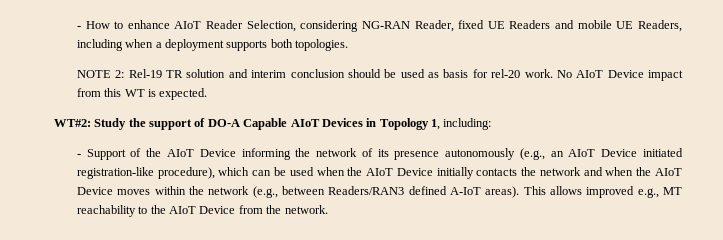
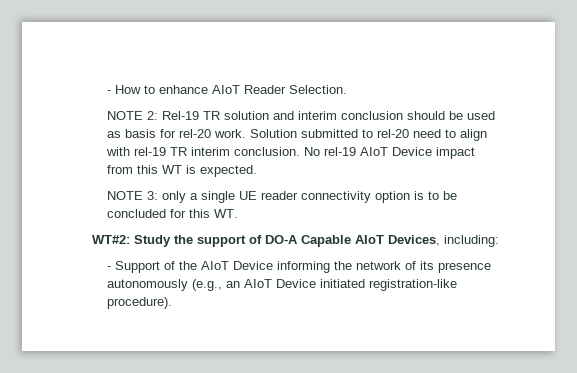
[246,20,683,32] [76,39,349,51] Selection, considering NG-RAN Reader, fixed UE Readers and mobile UE Readers, including when a deployment supports both topologies. -> [289,85,348,94] Selection.
[556,70,572,78] No -> [250,129,488,141] [106,147,357,156] Solution submitted to rel-20 need to align with rel-19 TR interim conclusion. No rel-19
(208, 94) none -> [107,191,458,203] [107,209,239,218] // NOTE 3: only a single UE reader connectivity option is to be concluded for this WT.
[321,118,441,130] Devices in Topology 1, -> [387,235,440,246] Devices,
[157,167,682,179] [76,186,682,198] [76,205,328,217] procedure), which can be used when the AIoT Device initially contacts the network and when the AIoT Device moves within the network (e.g., between Readers/RAN3 defined A-IoT areas). This allows improved e.g., MT reachability to the AIoT Device from the network. -> [107,297,173,309] procedure).

